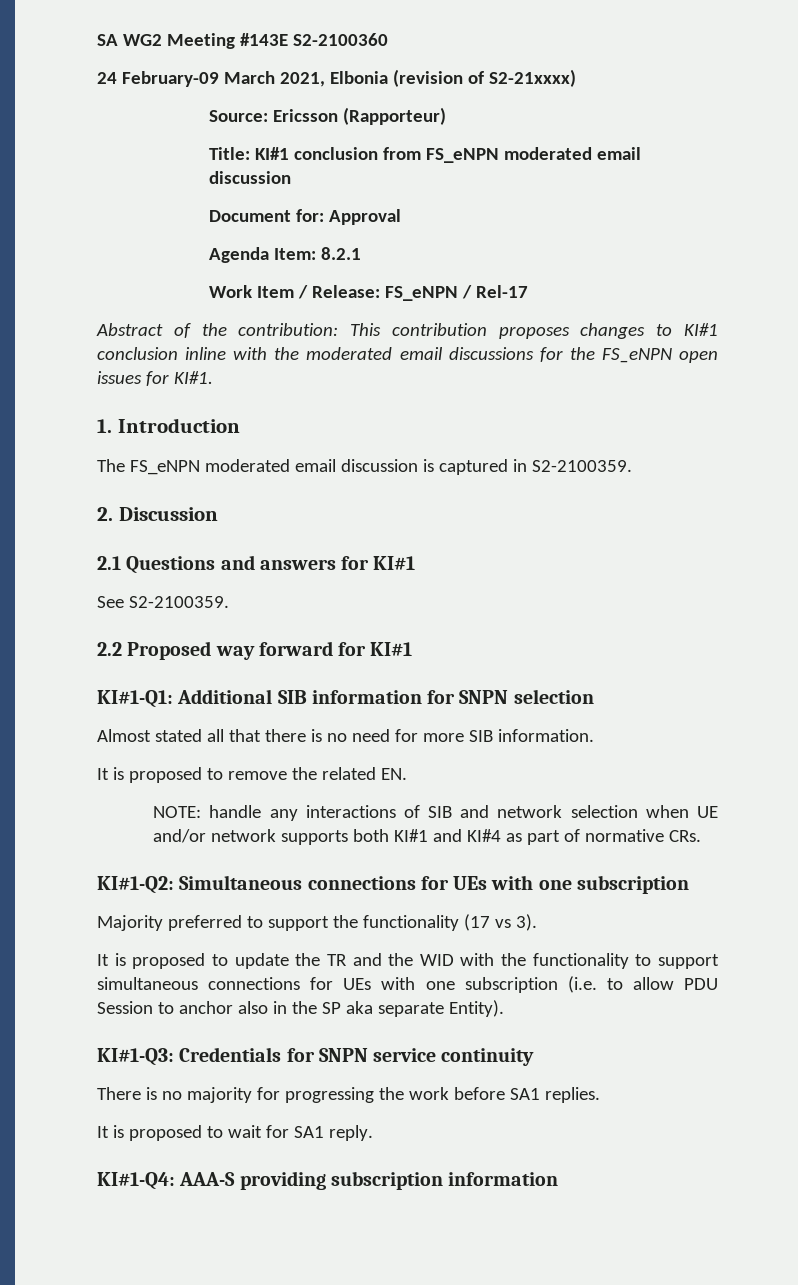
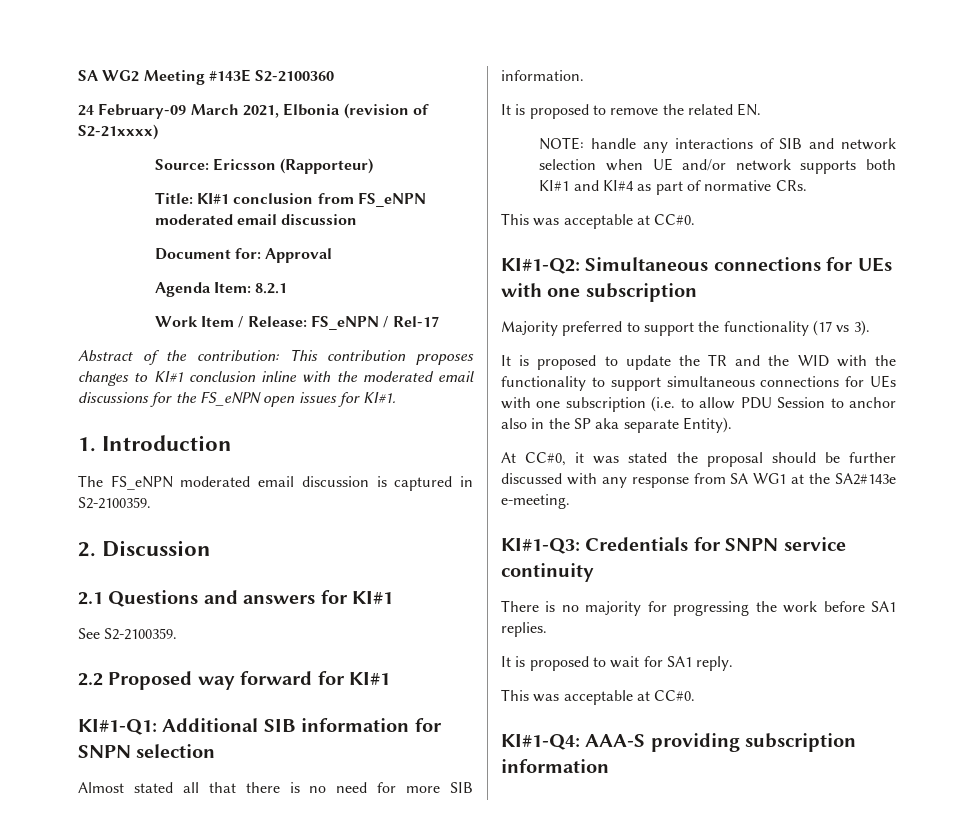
(702, 836) none -> [501,213,696,229] // This was acceptable at CC#0.
(504, 1008) none -> [501,452,896,467] [501,473,896,488] [501,494,570,509] // At CC#0, it was stated the proposal should be further discussed with any response from SA WG1 at the SA2#143e e-meeting.
(373, 1133) none -> [501,689,696,705] // This was acceptable at CC#0.

